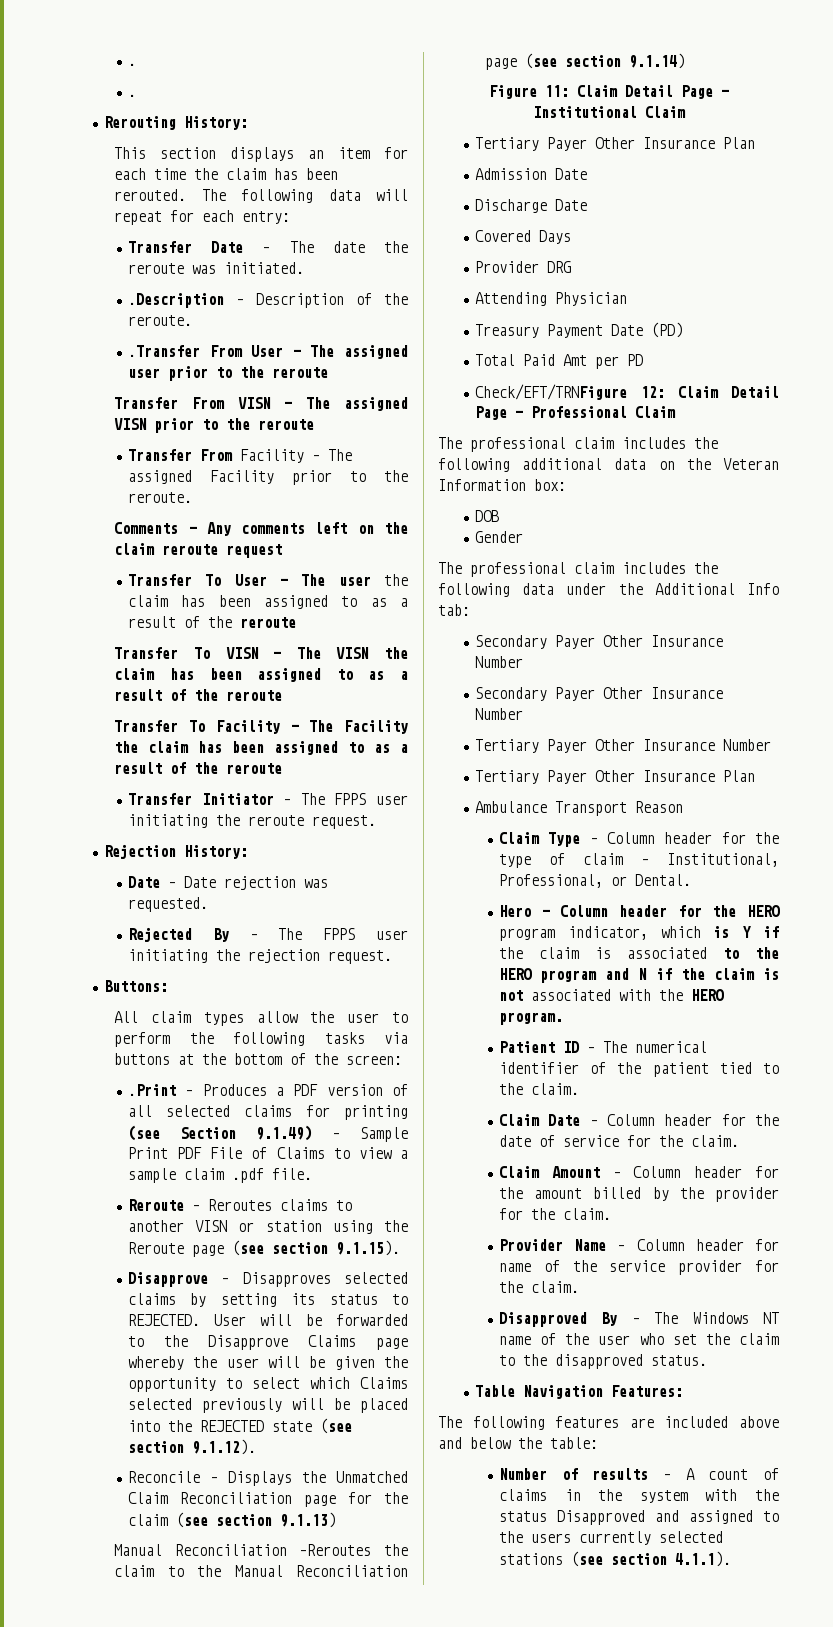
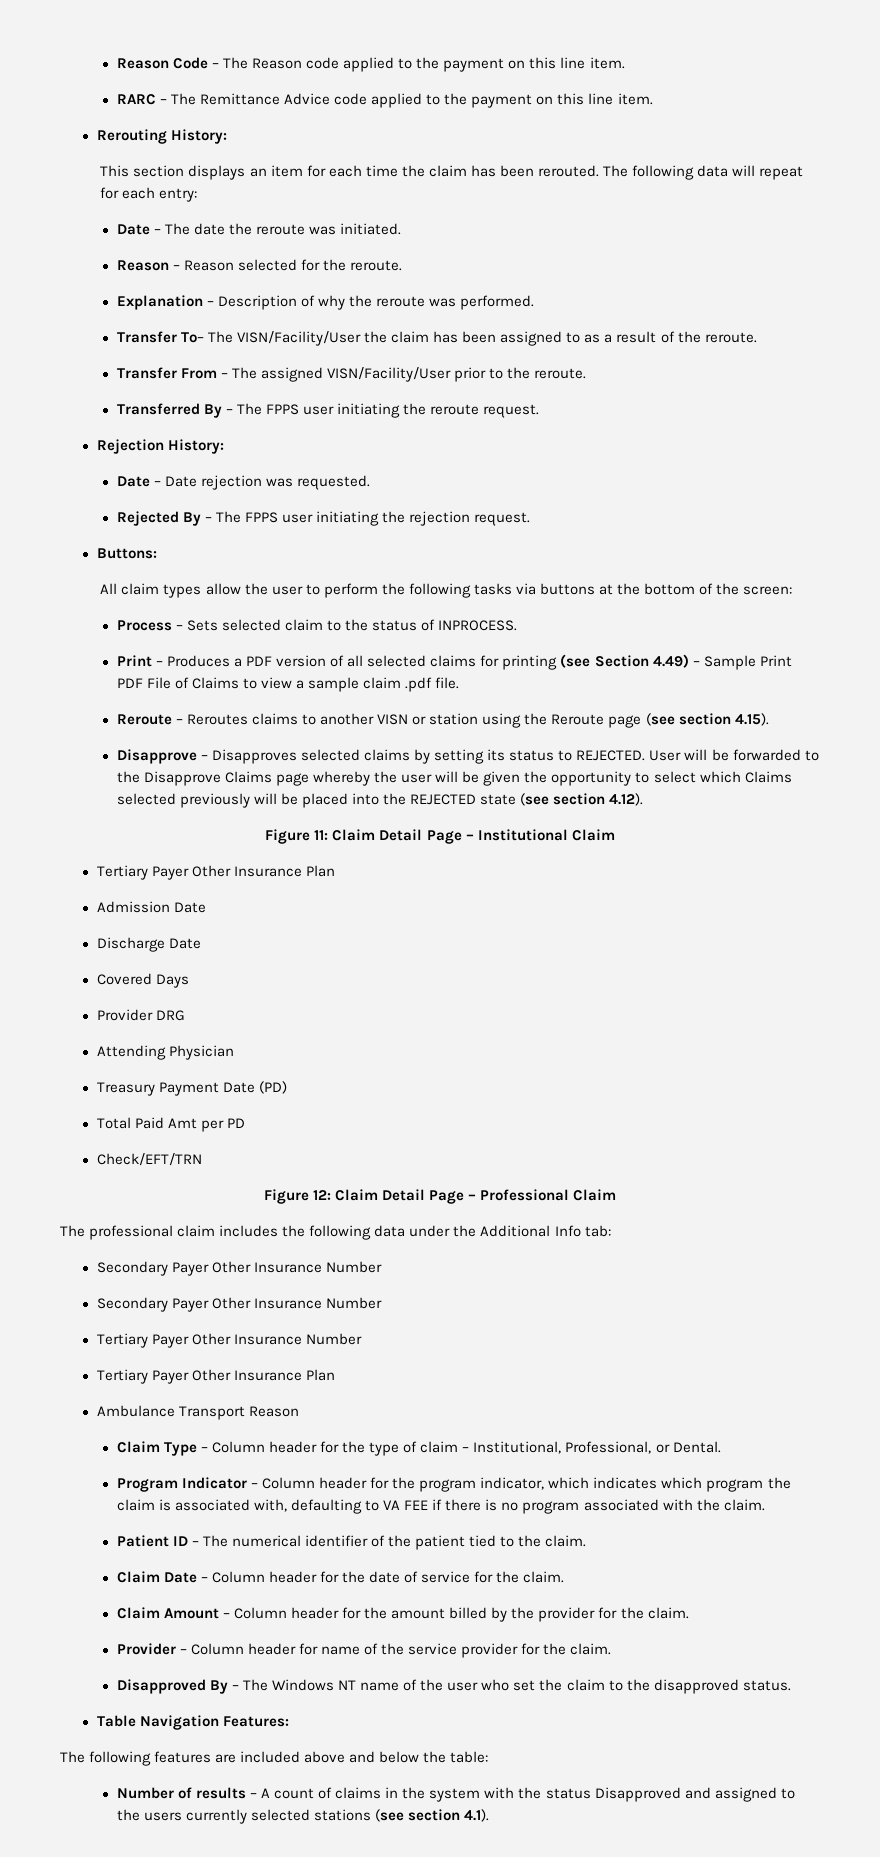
[128,63,137,66] [128,94,137,97] . // . -> [116,57,625,72] [116,93,653,108] Reason Code – The Reason code applied to the payment on this line item. // RARC – The Remittance Advice code applied to the payment on this line item.
[128,241,193,253] Transfer -> (198, 195) none
[128,293,409,308] [128,315,193,326] [128,345,408,359] [128,366,329,381] [114,397,408,411] [114,418,315,433] [128,449,353,463] [128,470,409,485] [128,492,193,503] [114,522,409,536] [114,543,283,558] [128,574,371,586] .Description – Description of the reroute. // .Transfer From User – The assigned user prior to the reroute // Transfer From VISN – The assigned VISN prior to the reroute // Transfer From Facility – The assigned Facility prior to the reroute. // Comments – Any comments left on the claim reroute request // Transfer To User – The user -> [116,259,403,271] [116,295,535,310] [116,331,362,346] Reason – Reason selected for the reroute. // Explanation – Description of why the reroute was performed. // Transfer To– The VISN/Facility/User
[240,617,297,628] [114,647,408,659] [114,668,408,682] [114,689,283,701] [114,720,408,734] [114,741,408,755] [114,762,283,774] [128,793,274,805] reroute // Transfer To VISN – The VISN the claim has been assigned to as a result of the reroute // Transfer To Facility – The Facility the claim has been assigned to as a result of the reroute // Transfer Initiator -> [704,332,757,343] [116,367,587,382] [116,403,222,418] reroute. // Transfer From – The assigned VISN/Facility/User prior to the reroute. // Transferred By
[128,1084,177,1096] .Print -> [116,619,518,631] [116,655,152,667] Process – Sets selected claim to the status of INPROCESS. // Print
[256,1125,313,1141] 9.1.49) -> [652,654,689,668] 4.49)
[336,1240,401,1256] 9.1.15). -> [734,713,769,726] 4.15).
[192,1439,257,1455] [128,1471,409,1486] [128,1492,409,1507] [128,1512,337,1528] [114,1544,408,1556] [114,1565,408,1577] [485,53,686,70] 9.1.12). // Reconcile – Displays the Unmatched Claim Reconciliation page for the claim (see section 9.1.13) // Manual Reconciliation –Reroutes the claim to the Manual Reconciliation page (see section 9.1.14) -> [609,793,644,806] 4.12).
[475,384,628,400] Check/EFT/TRNFigure -> [96,1153,202,1166] [263,1189,309,1204] Check/EFT/TRN // Figure
[438,437,718,452] [438,458,779,472] [438,479,566,491] [475,510,500,522] [475,531,524,543] // The professional claim includes the following additional data on the Veteran Information box: // DOB // Gender -> (617, 1195) none
[499,905,780,917] Hero – Column header for the HERO -> [116,1477,416,1492] Program Indicator – Column header for the
[713,926,779,938] is Y if -> [593,1477,764,1492] indicates which program
[723,947,779,959] [499,968,779,983] [499,990,524,1001] to the HERO program and N if the claim is not -> [254,1499,580,1514] with, defaulting to VA FEE if there is no program
[691,989,725,1001] [499,1012,564,1025] HERO program. -> [723,1499,765,1511] claim.
[574,1239,607,1251] Name -> (176, 1649) none
[675,1551,732,1567] 4.1.1). -> [464,1809,490,1822] 4.1).

